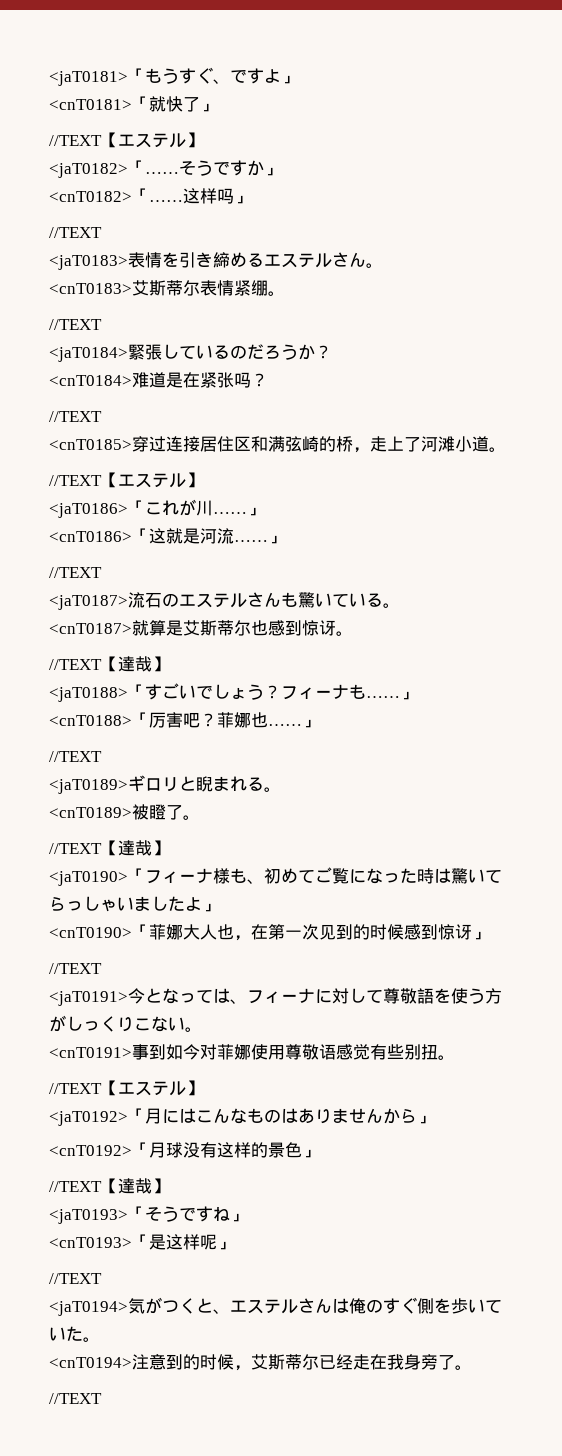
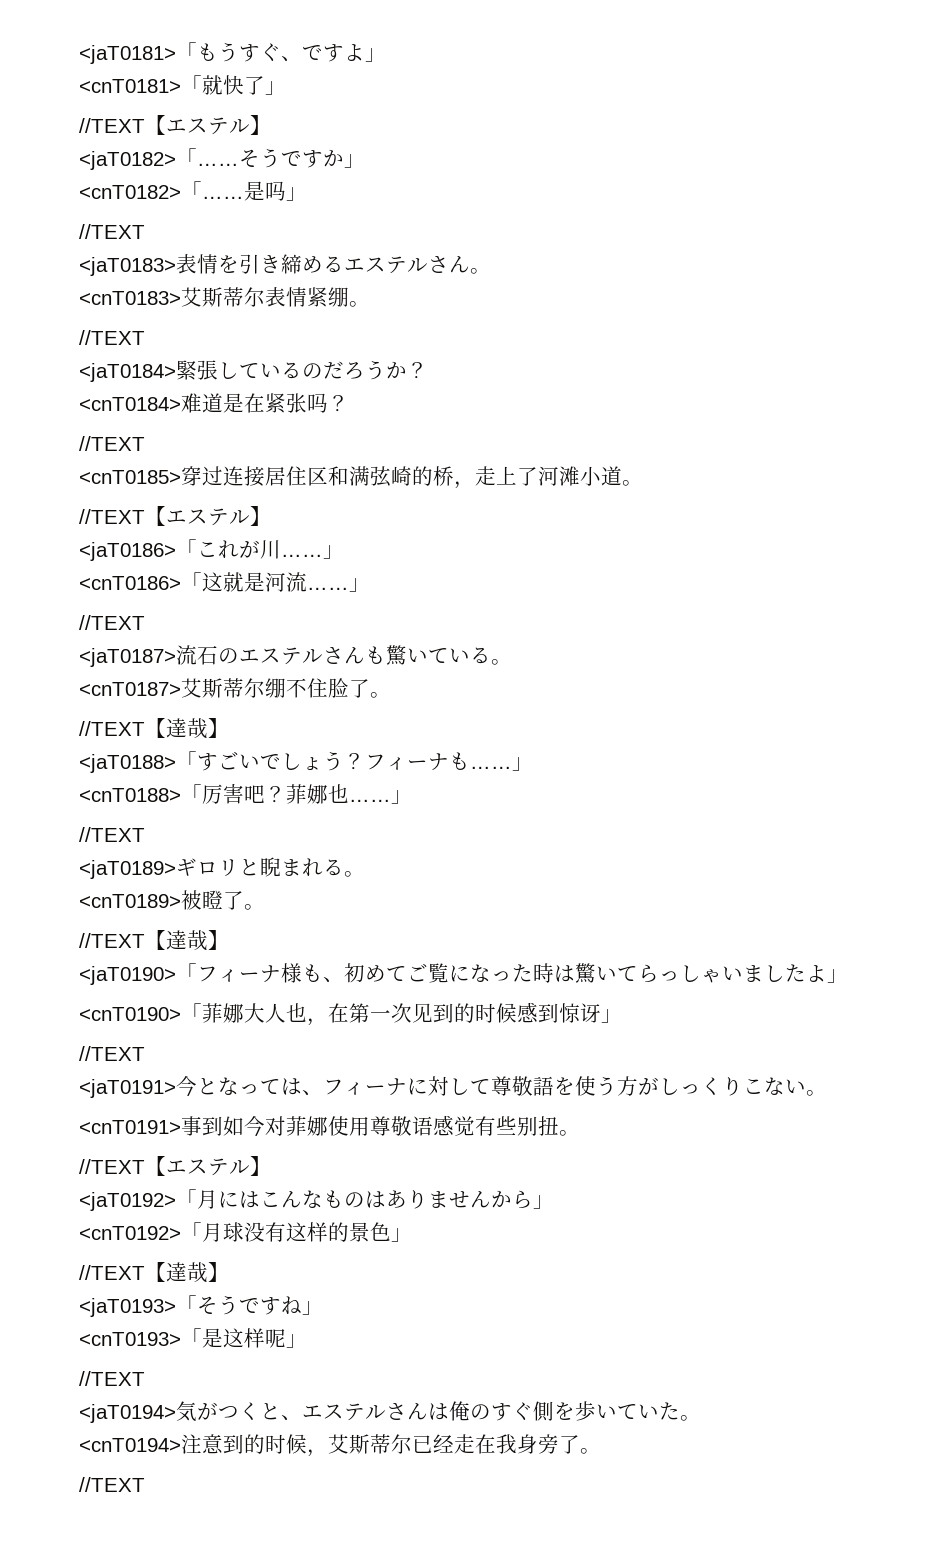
[183,188,217,204] 这样 -> [244,181,265,201] 是
[132,620,336,636] 就算是艾斯蒂尔也感到惊讶 -> [181,678,370,698] 艾斯蒂尔绷不住脸了

